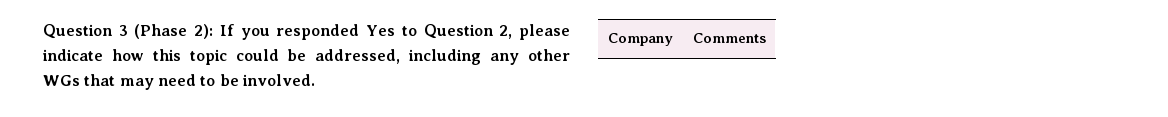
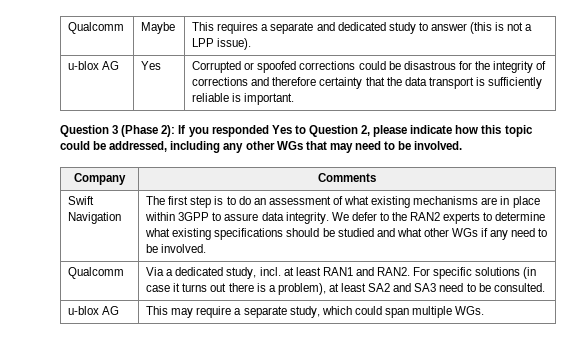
(43, 31) none -> [68,22,125,34] [141,22,176,34] [192,22,533,34] [192,38,252,50] [68,61,120,70] [141,61,162,70] [192,61,547,73] [192,77,543,89] [192,93,295,105] Qualcomm | Maybe | This requires a separate and dedicated study to answer (this is not a LPP issue). // u-blox AG | Yes | Corrupted or spoofed corrections could be disastrous for the integrity of corrections and therefore certainty that the data transport is sufficiently reliable is important. //
(766, 38) none -> [68,196,95,205] [68,212,122,224] [146,196,540,208] [145,212,546,224] [145,228,548,240] [146,244,207,253] [68,267,125,279] [146,267,537,279] [146,283,545,295] [68,306,120,315] [146,306,485,318] // Swift Navigation | The first step is to do an assessment of what existing mechanisms are in place within 3GPP to assure data integrity. We defer to the RAN2 experts to determine what existing specifications should be studied and what other WGs if any need to be involved. // Qualcomm | Via a dedicated study, incl. at least RAN1 and RAN2. For specific solutions (in case it turns out there is a problem), at least SA2 and SA3 need to be consulted. // u-blox AG | This may require a separate study, which could span multiple WGs.

